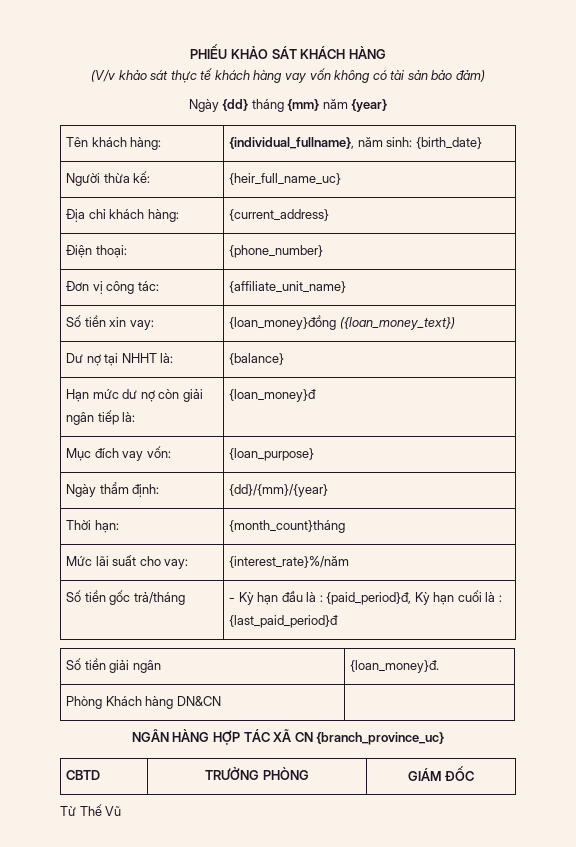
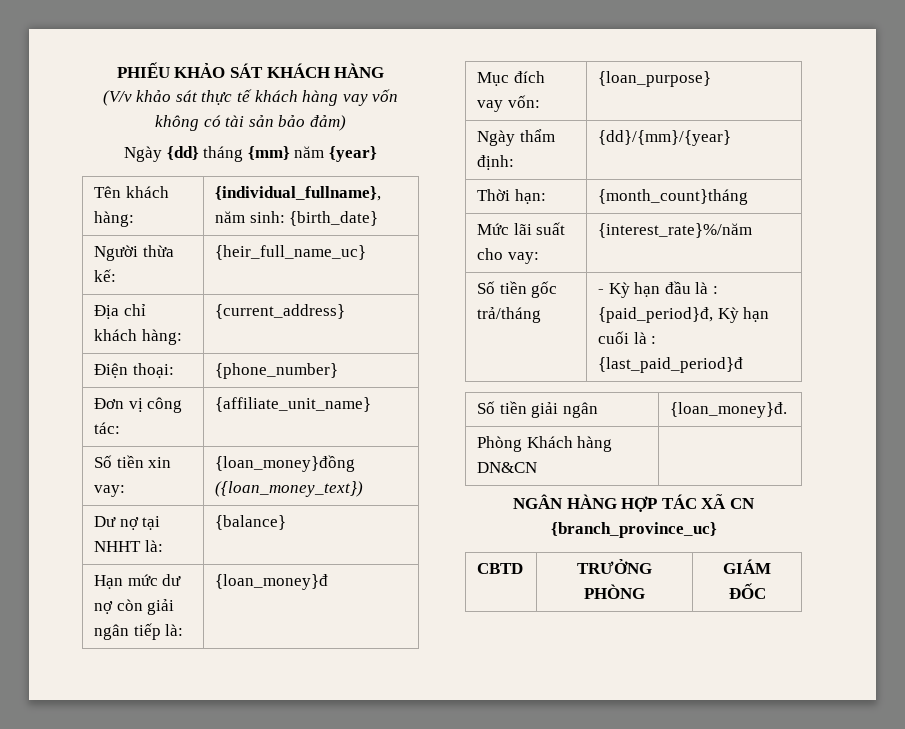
[60,804,122,816] // Từ Thế Vũ -> (766, 591) none

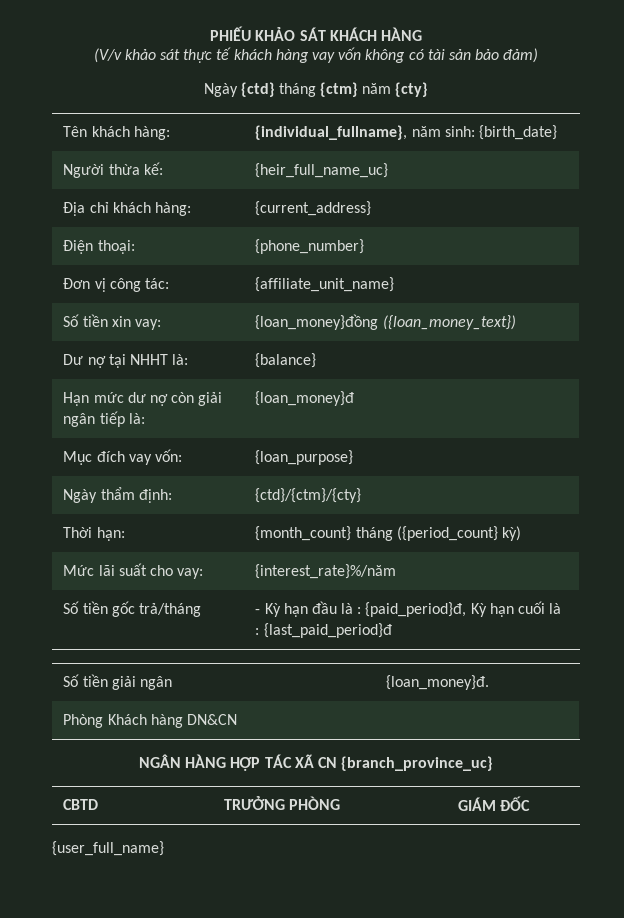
[166,146,377,162] {dd} tháng {mm} năm {year} -> [240,82,429,97] {ctd} tháng {ctm} năm {cty}
[598,130,732,146] {dd}/{mm}/{year} -> [255,488,362,503] {ctd}/{ctm}/{cty}
[598,189,749,205] {month_count}tháng -> [255,526,521,541] {month_count} tháng ({period_count} kỳ)
(766, 591) none -> [52,841,164,856] // {user_full_name}

